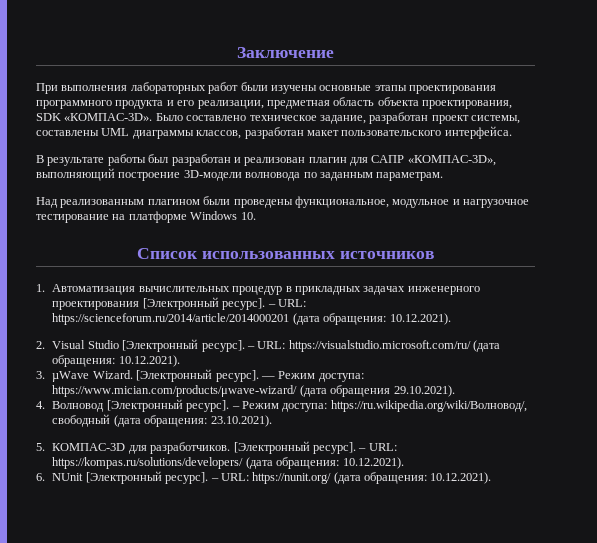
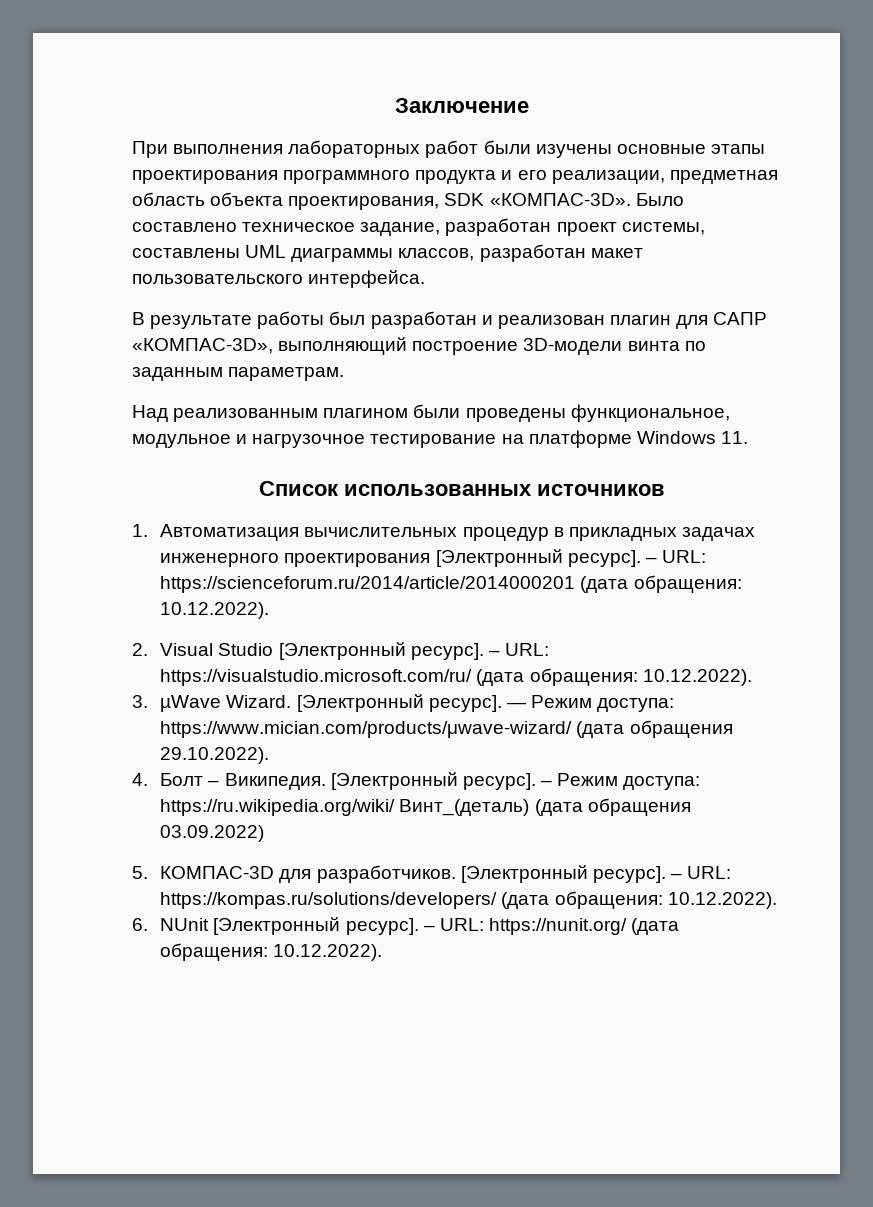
[245,172,301,181] волновода -> [627,341,680,351] винта
[240,212,256,220] 10. -> [720,431,748,444] 11.
[389,313,451,325] 10.12.2021). -> [160,602,270,619] 10.12.2022).
[118,355,180,367] 10.12.2021). -> [642,669,752,686] 10.12.2022).
[393,385,455,397] 29.10.2021). -> [160,747,270,764] 29.10.2022).
[52,401,105,412] Волновод -> [160,773,326,790] Болт – Википедия.
[330,400,527,412] [52,414,272,427] https://ru.wikipedia.org/wiki/Волновод/, свободный (дата обращения: 23.10.2021). -> [160,798,691,816] [160,825,265,842] https://ru.wikipedia.org/wiki/ Винт_(деталь) (дата обращения 03.09.2022)
[342,457,404,469] 10.12.2021). -> [667,892,777,909] 10.12.2022).
[430,472,492,484] 10.12.2021). -> [273,944,383,961] 10.12.2022).

